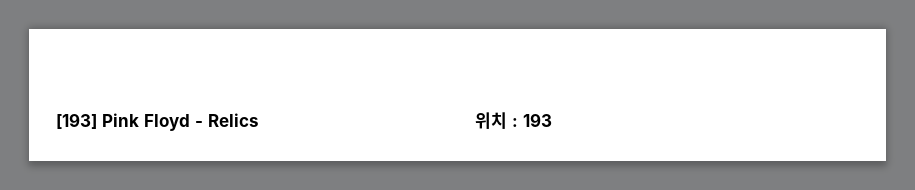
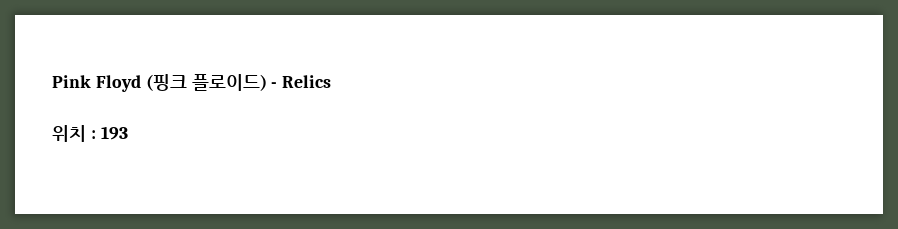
[56,113,97,129] [193] -> (52, 81) none
(190, 122) none -> [145,74,267,91] (핑크 플로이드)

